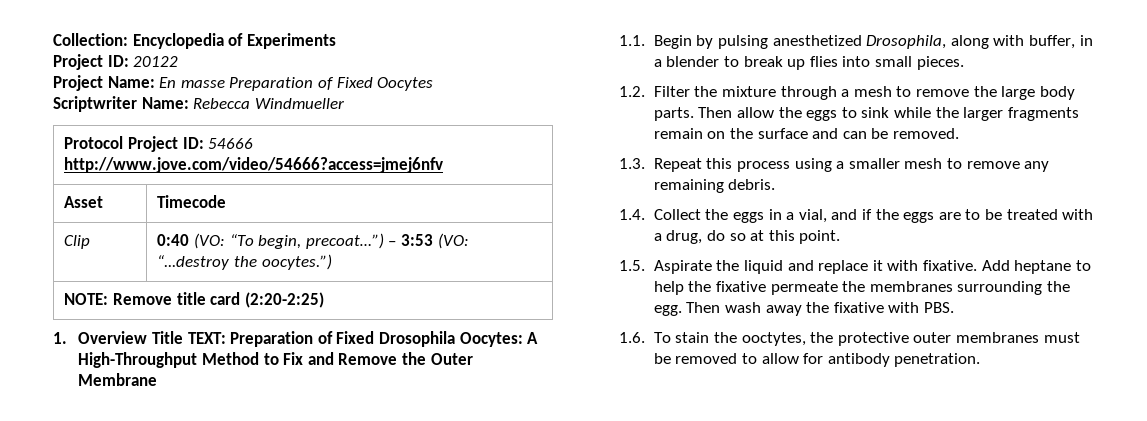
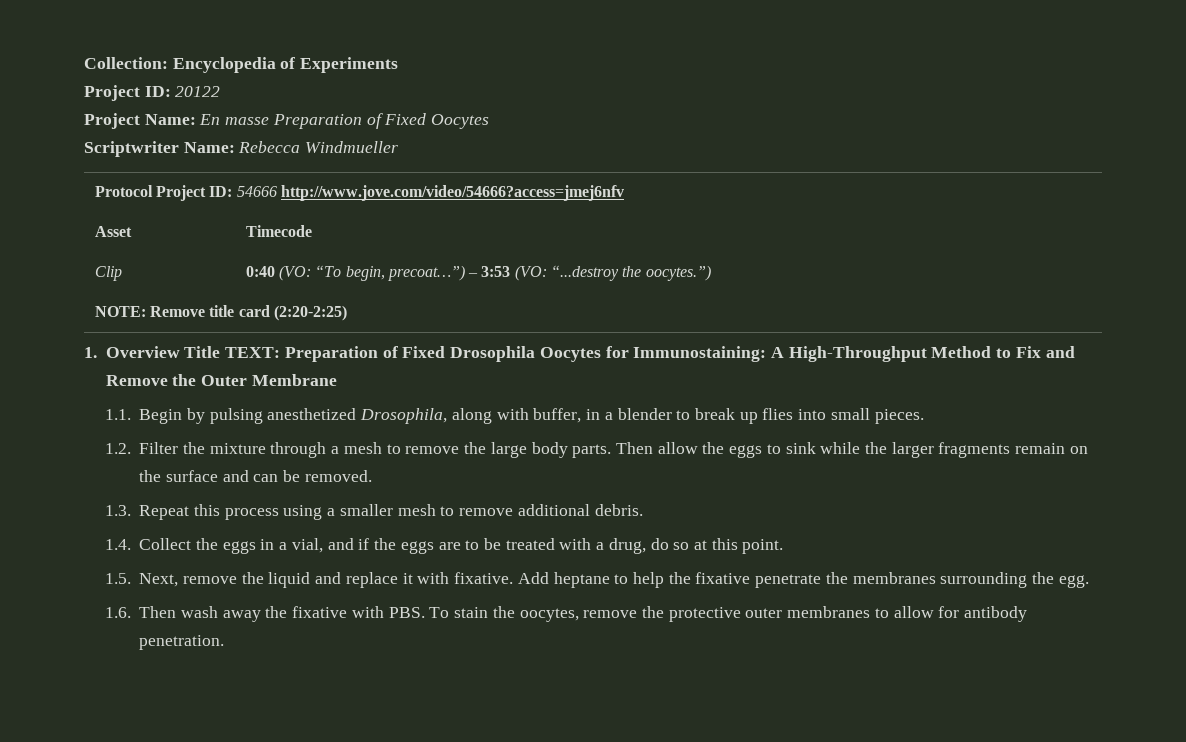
[459,332,523,347] Oocytes: -> [539,346,767,362] Oocytes for Immunostaining:
[1024,161,1050,172] [653,179,724,193] any remaining -> [517,504,590,516] additional
[653,260,712,274] Aspirate -> [139,573,237,587] Next, remove
[770,281,838,295] permeate -> [755,574,822,588] penetrate
(682, 310) none -> [104,607,131,618] // 1.6.
[619,332,646,343] // 1.6. -> (425, 612) none
[741,332,806,346] ooctytes, -> [519,608,638,622] oocytes, remove
[1043,332,1080,343] [653,353,738,364] must be removed -> (871, 612) none

